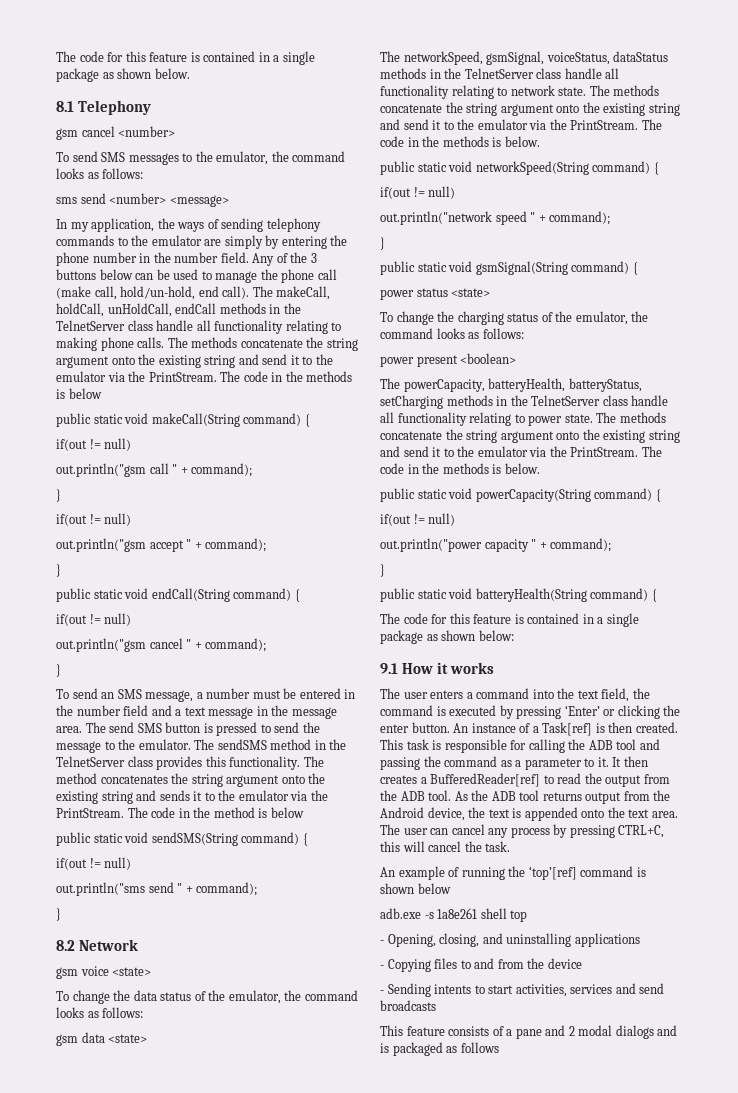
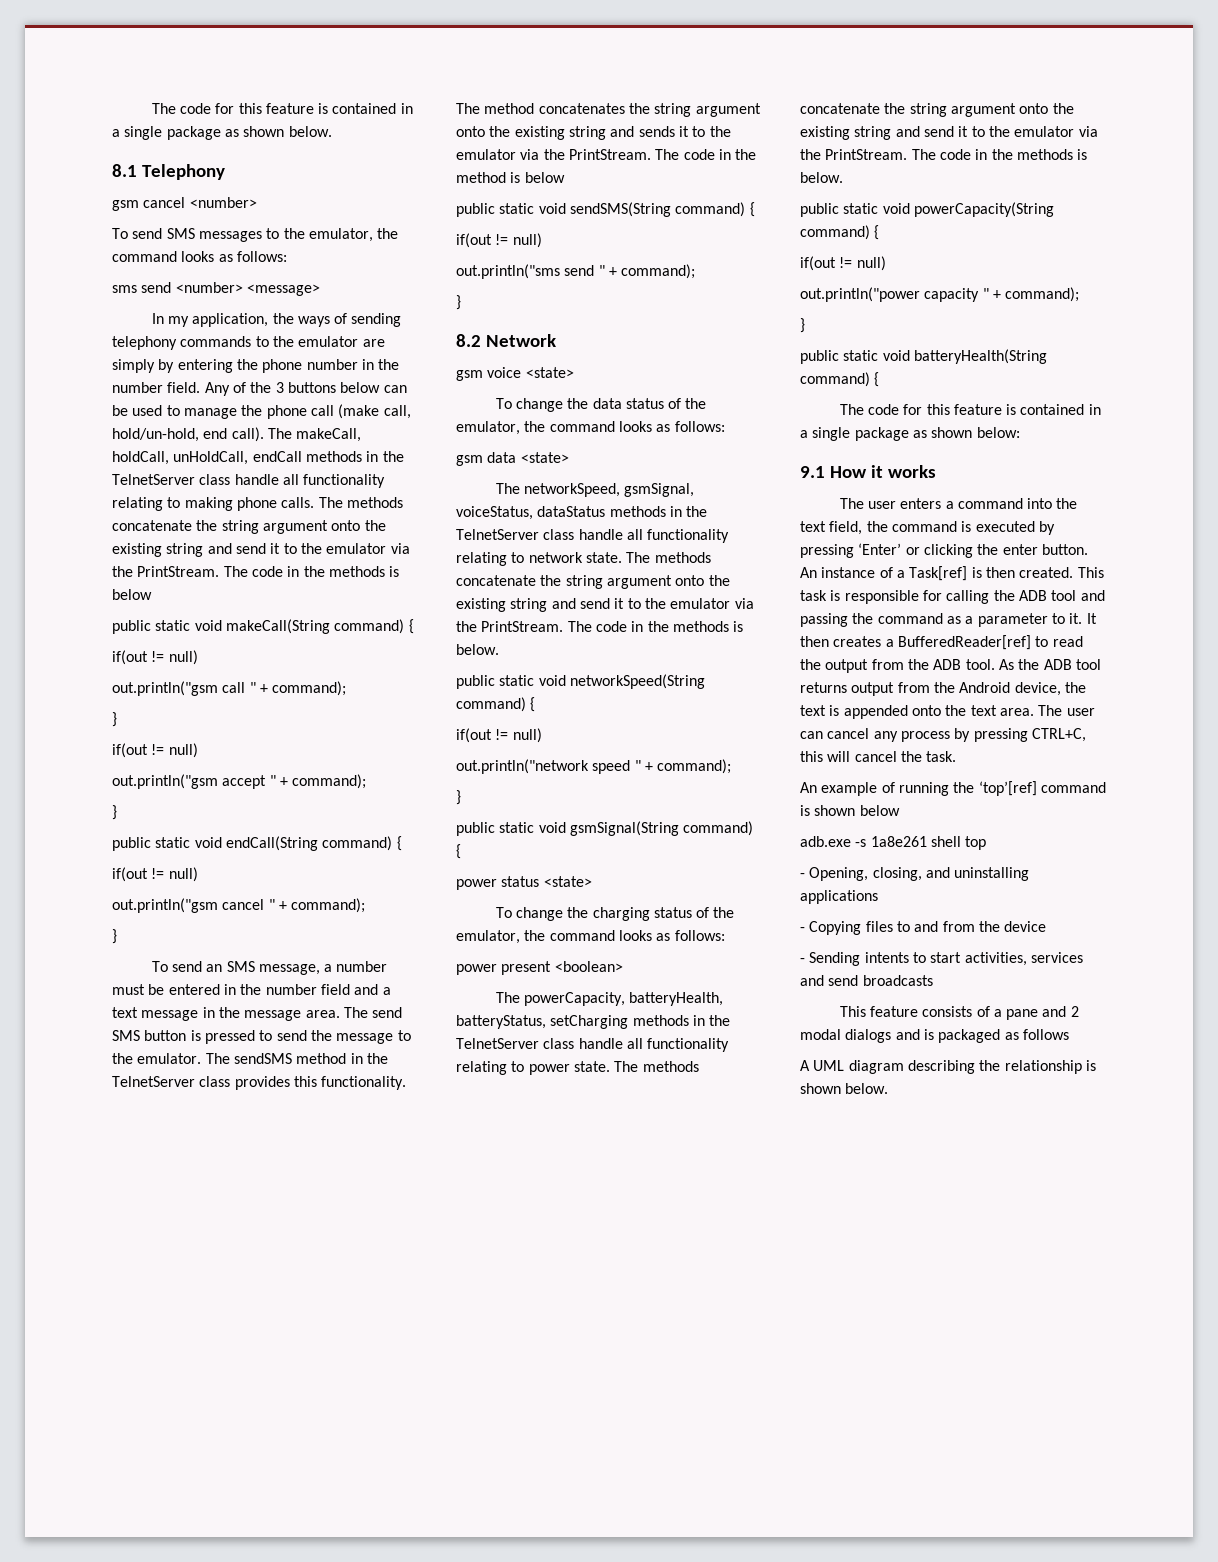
(499, 1047) none -> [800,1060,1096,1074] [800,1083,889,1094] // A UML diagram describing the relationship is shown below.

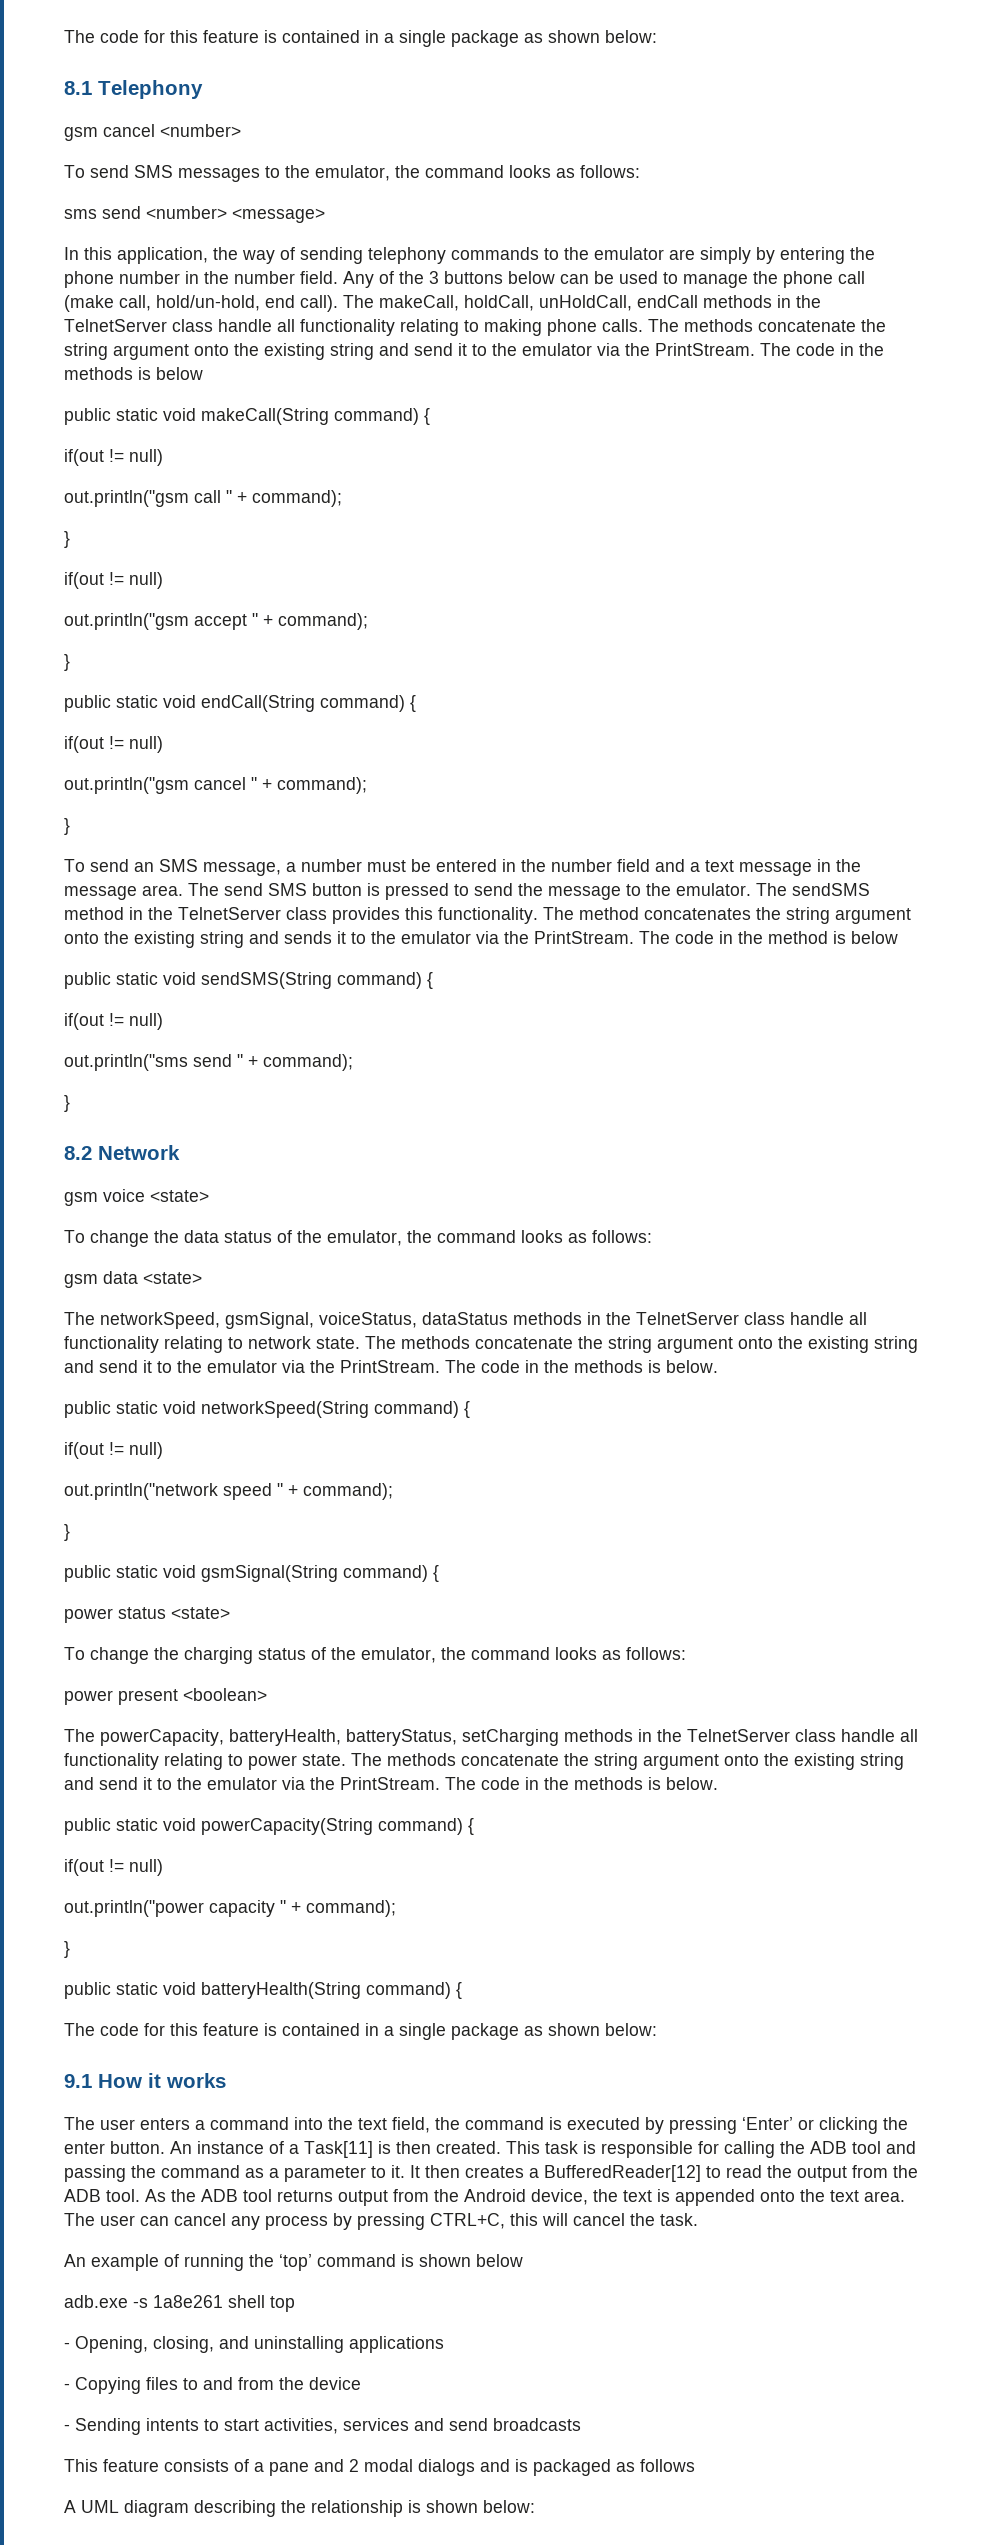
[288,126,332,137] below. -> [605,30,657,43] below:
[167,316,189,327] my -> [84,247,112,260] this
[297,316,330,327] ways -> [242,250,275,264] way
[909,566,968,581] Task[ref] -> [304,2141,373,2158] Task[11]
[897,635,1031,650] BufferedReader[ref] -> [544,2165,701,2182] BufferedReader[12]
[978,781,1037,796] ‘top’[ref] -> [279,2254,312,2271] ‘top’
[845,1083,889,1094] below. -> [483,2500,535,2513] below:

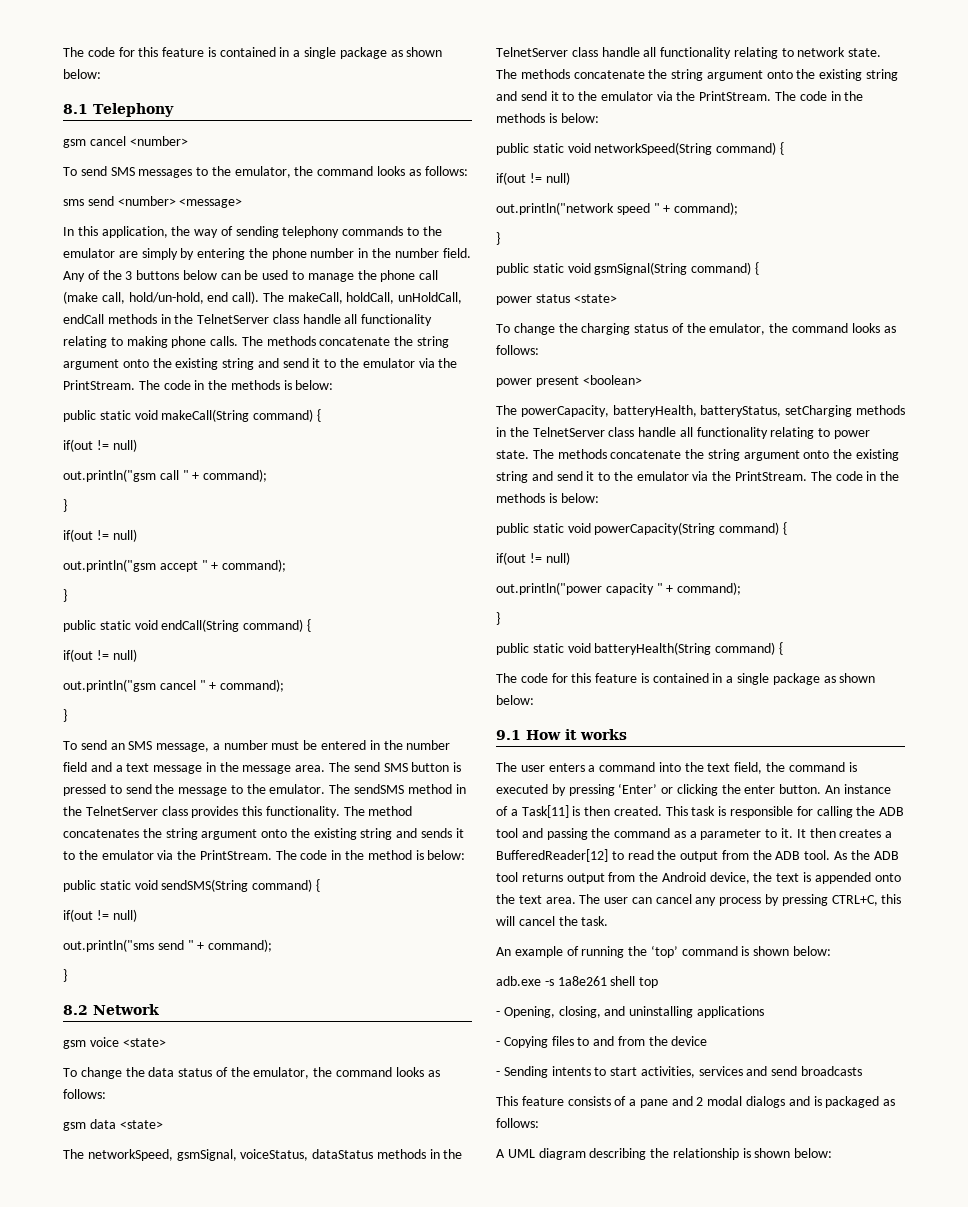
[156,367,203,380] below -> [295,380,334,390] below:
[851,931,898,944] below -> [427,850,466,860] below:
[666,1360,718,1373] below. -> [560,113,599,123] below:
[666,1777,718,1790] below. -> [560,493,599,503] below:
[476,2254,523,2267] below -> [793,946,832,956] below:
[640,2459,695,2472] follows -> [496,1118,539,1128] follows:

